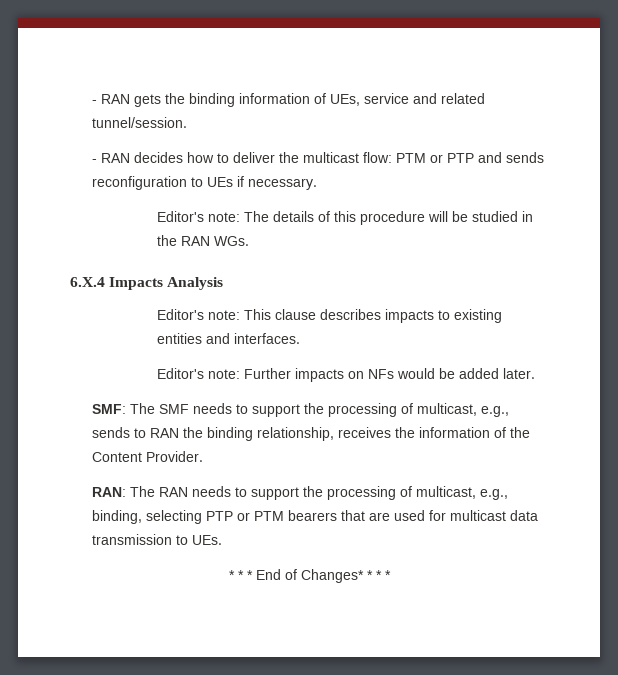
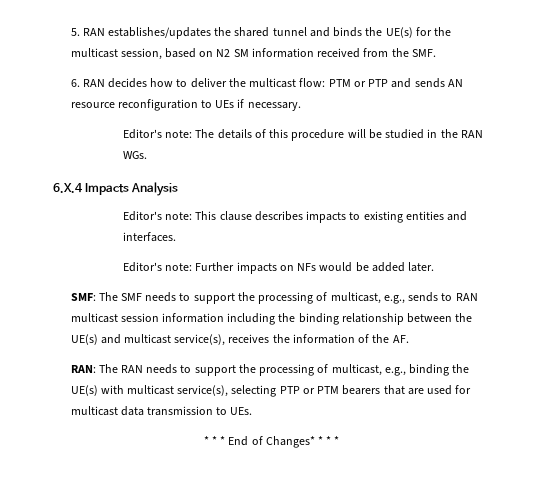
[91,93,485,107] [91,117,187,128] [91,159,97,163] - RAN gets the binding information of UEs, service and related tunnel/session. // - -> [70,27,452,39] [70,48,436,60] [70,79,80,87] 5. RAN establishes/updates the shared tunnel and binds the UE(s) for the multicast session, based on N2 SM information received from the SMF. // 6.
(544, 157) none -> [447,79,463,87] [70,102,115,108] AN resource
[182,427,334,441] the binding relationship, -> [70,313,473,325] [70,334,226,346] multicast session information including the binding relationship between the UE(s) and multicast service(s),
[91,451,203,462] Content Provider. -> [392,335,409,343] AF.
[91,510,142,524] binding, -> [409,364,470,376] [70,385,229,397] binding the UE(s) with multicast service(s),

